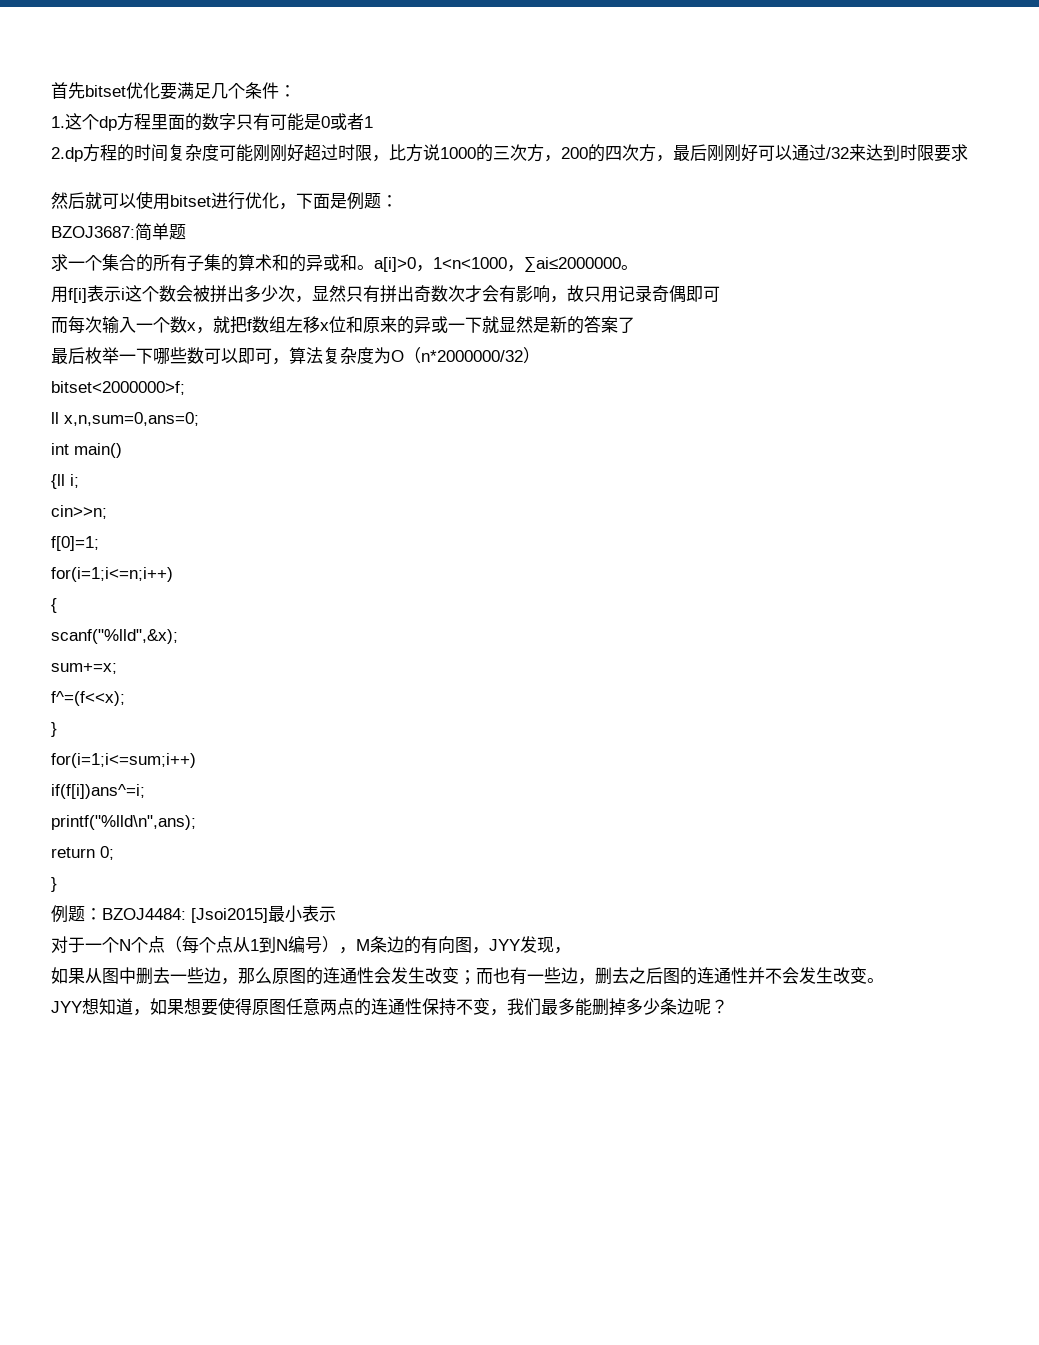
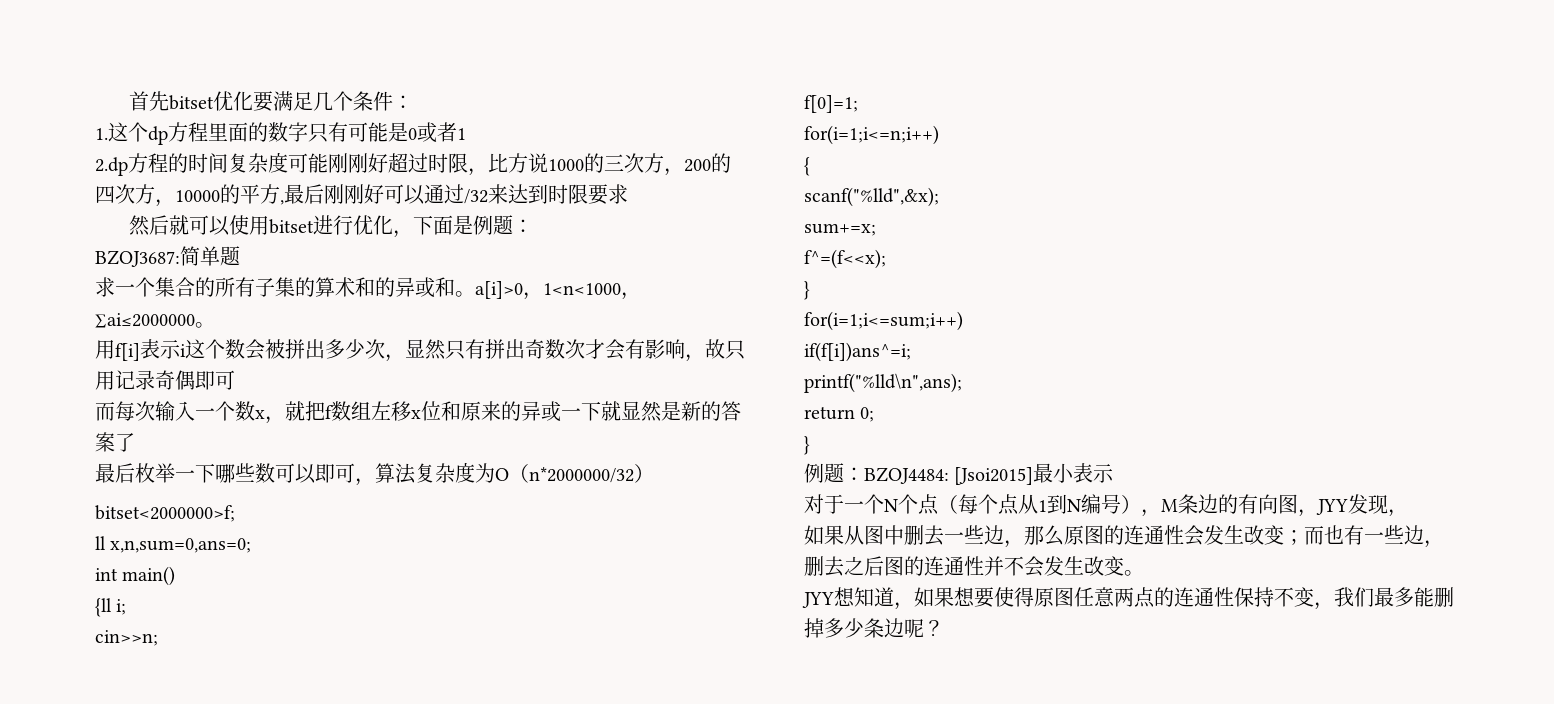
(673, 158) none -> [175,184,284,205] 10000的平方,

